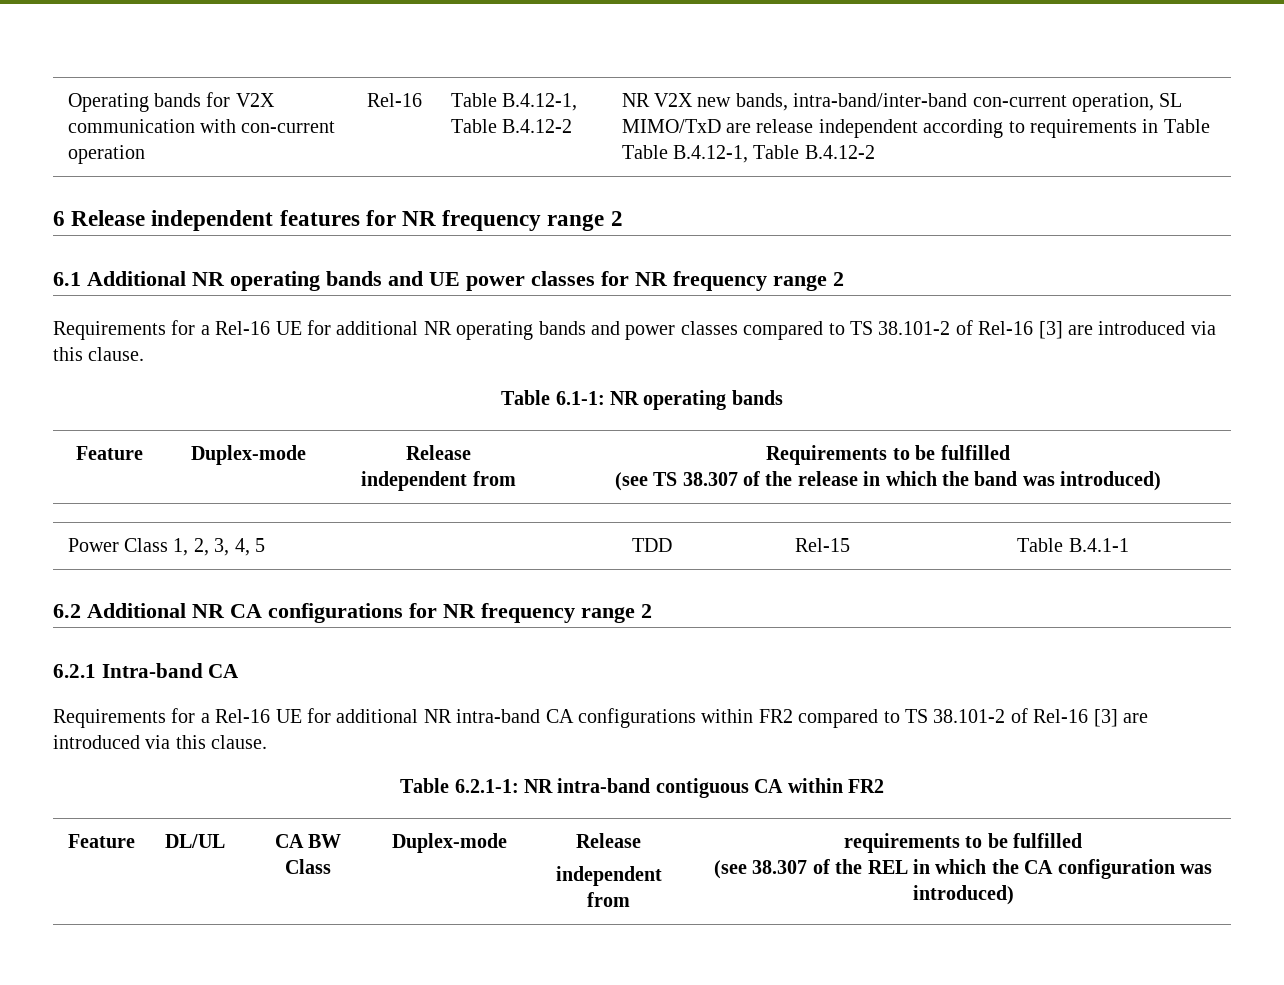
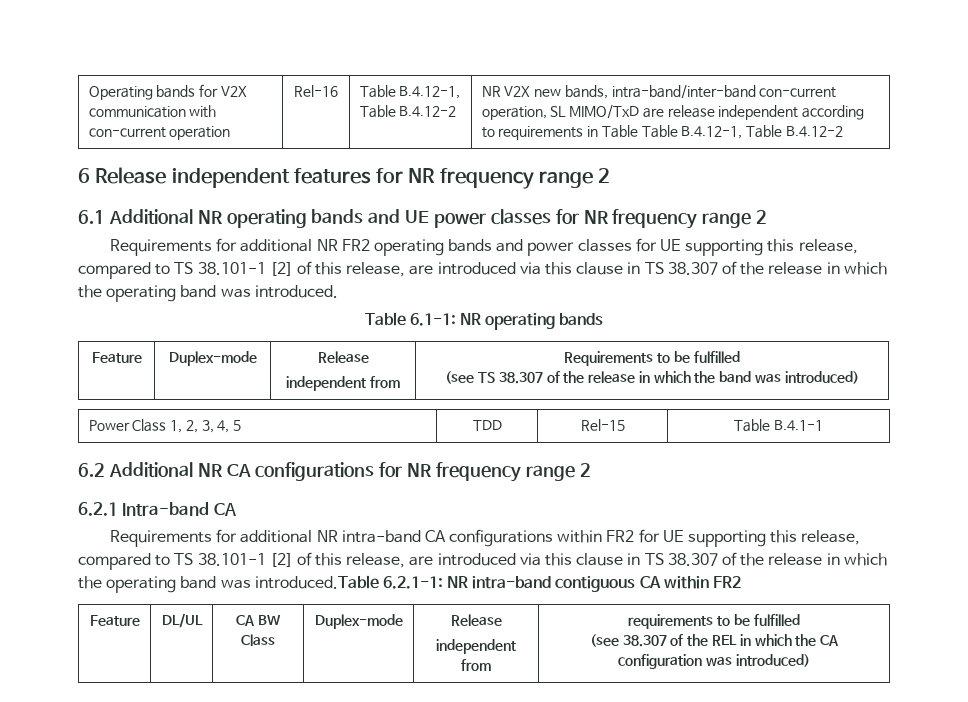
[200,320,452,335] a Rel-16 UE for additional NR -> [240,239,370,252] additional NR FR2
[743,320,1216,340] [53,347,145,361] compared to TS 38.101-2 of Rel-16 [3] are introduced via this clause. -> [635,238,858,256] [78,261,887,279] [78,285,338,302] for UE supporting this release, compared to TS 38.101-1 [2] of this release, are introduced via this clause in TS 38.307 of the release in which the operating band was introduced.
[200,708,331,723] a Rel-16 UE for -> (238, 536) none
[798,708,1148,728] [53,735,268,749] [400,778,450,793] compared to TS 38.101-2 of Rel-16 [3] are introduced via this clause. // Table -> [638,529,861,547] [78,552,887,570] [78,575,379,593] for UE supporting this release, compared to TS 38.101-1 [2] of this release, are introduced via this clause in TS 38.307 of the release in which the operating band was introduced.Table

